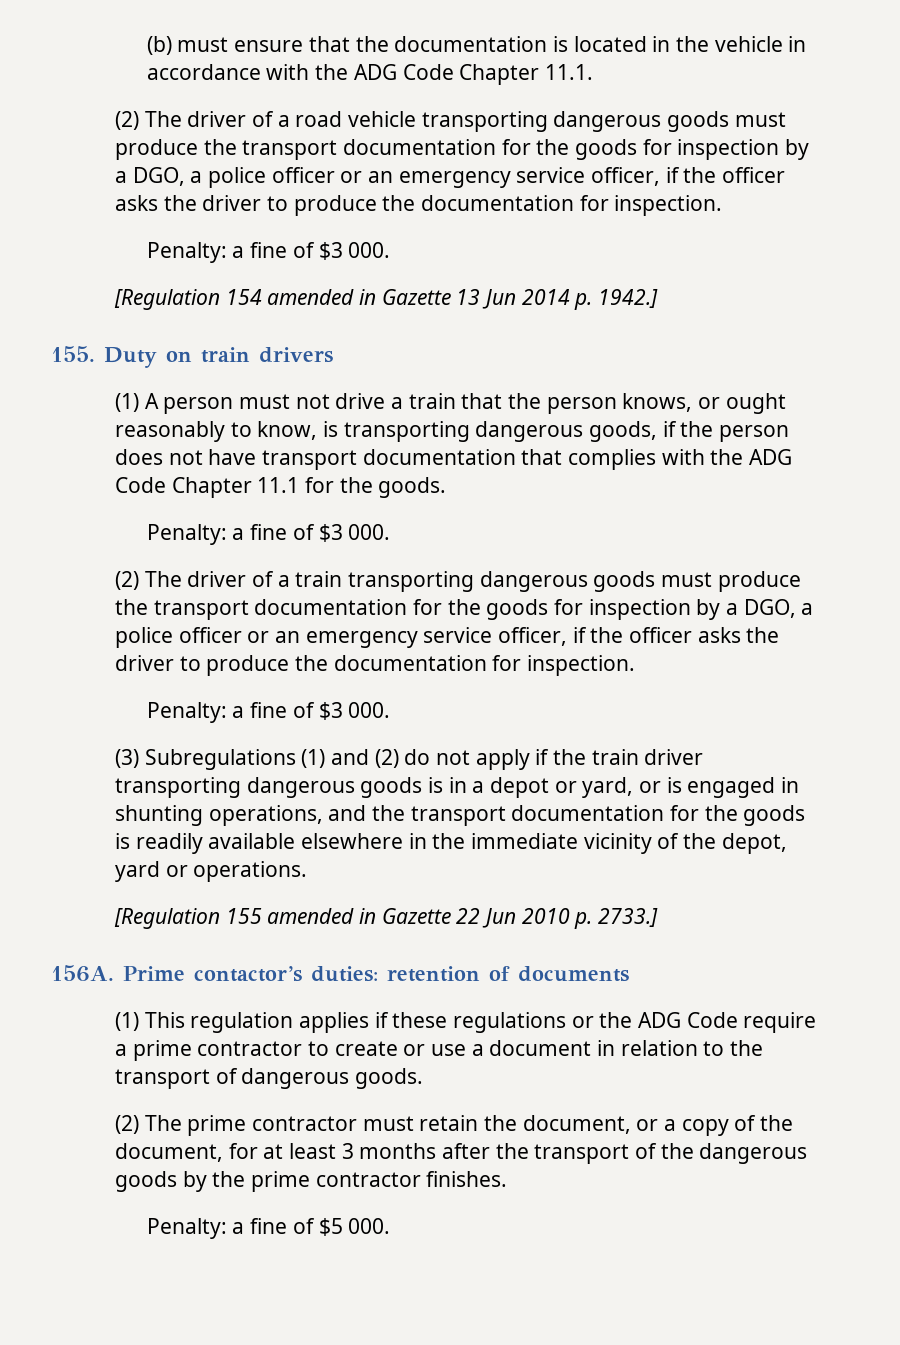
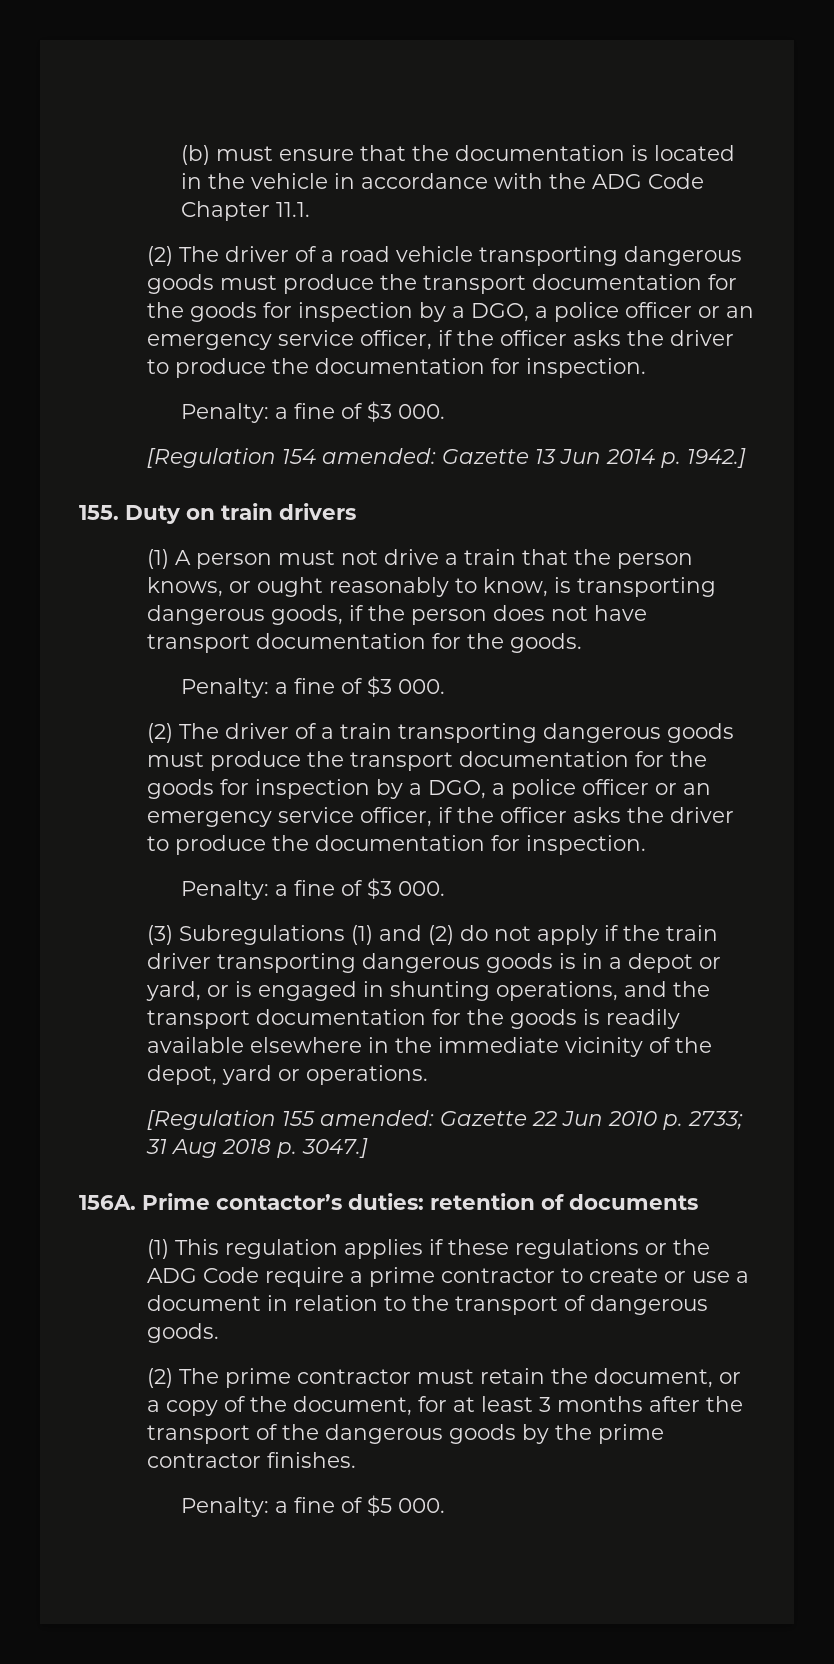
[267,289,376,305] amended in -> [322,448,437,464] amended:
[521,449,792,470] [114,477,300,498] that complies with the ADG Code Chapter 11.1 -> (427, 641) none
[267,908,376,924] amended in -> [320,1110,435,1126] amended:
[597,908,658,927] 2733.] -> [688,1111,744,1130] [146,1138,369,1158] 2733; 31 Aug 2018 p. 3047.]

